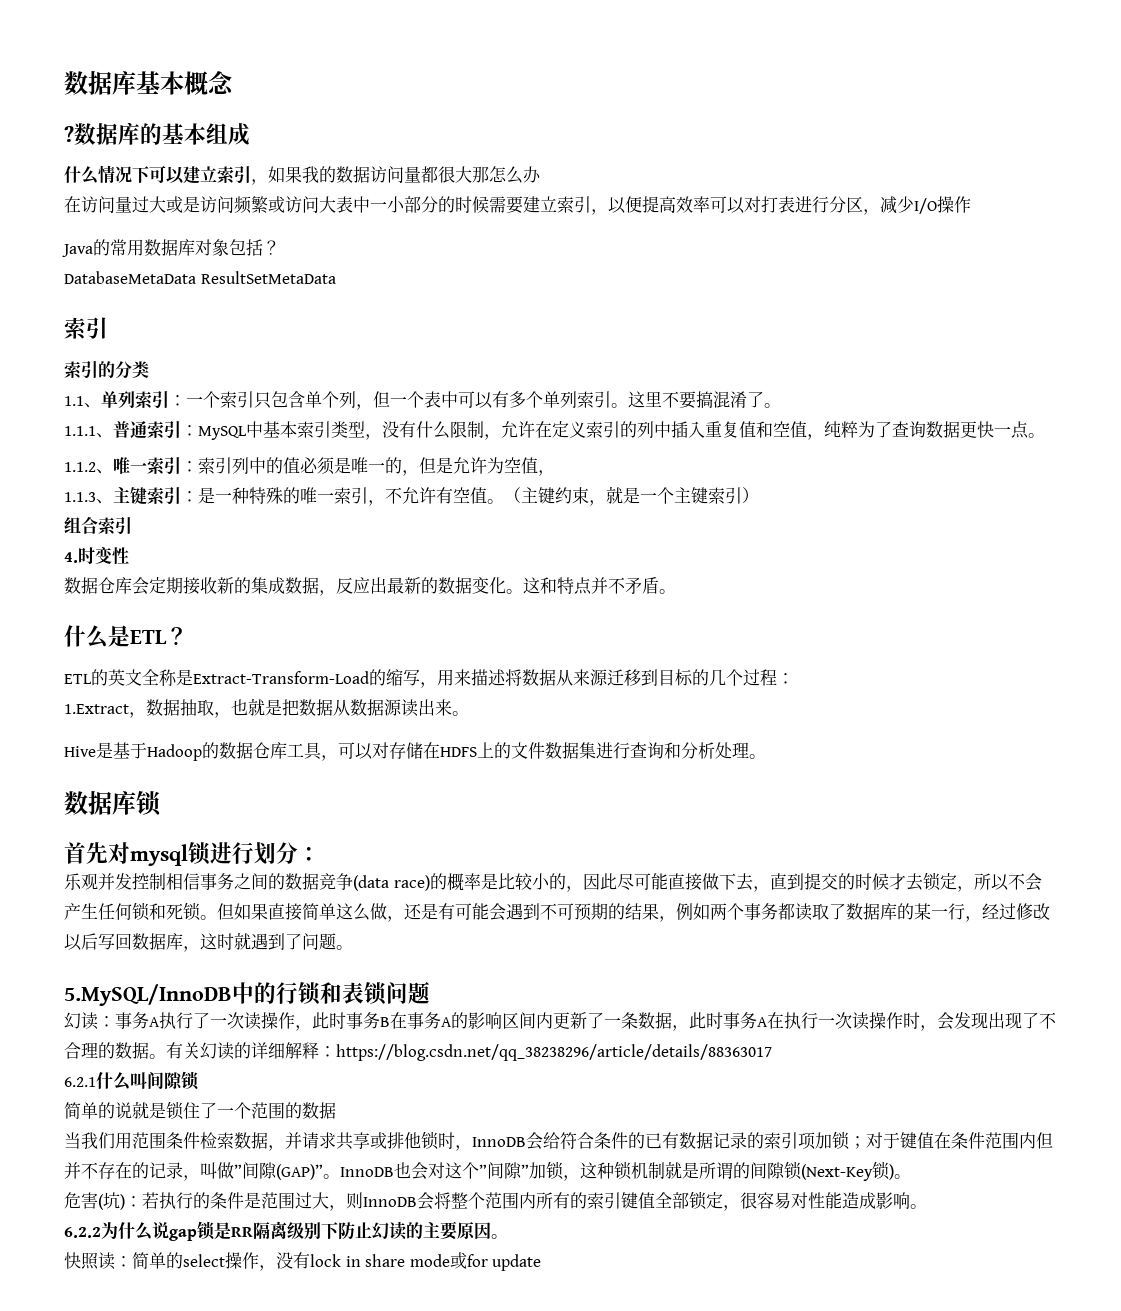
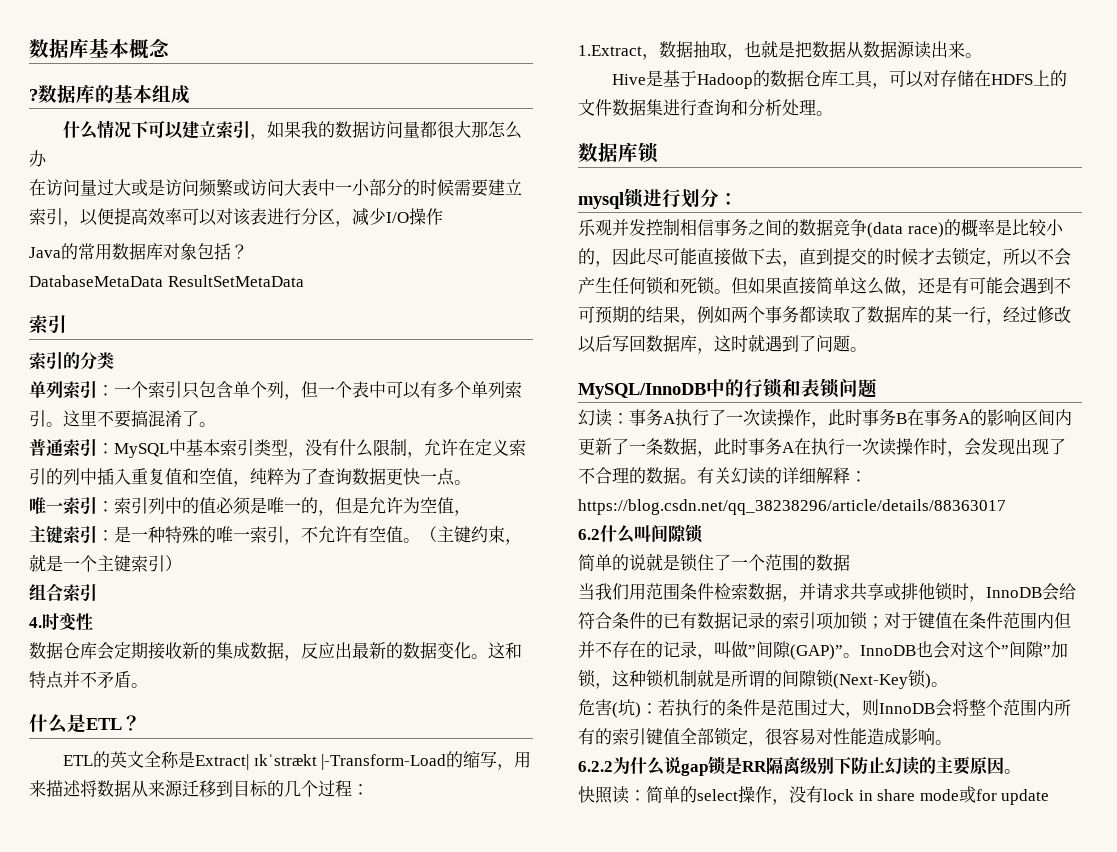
[761,196,778,213] 打 -> [233,208,251,226] 该
[64,396,101,408] 1.1、 -> (114, 360) none
[64,426,113,438] 1.1.1、 -> (216, 424) none
[64,462,113,474] 1.1.2、 -> (471, 482) none
[64,492,113,504] 1.1.3、 -> (471, 513) none
[193,671,369,684] Extract-Transform-Load -> [194,754,447,770] Extract| ɪkˈstrækt |-Transform-Load
[64,842,130,864] 首先对 -> (659, 152) none
[64,984,232,1006] 5.MySQL/InnoDB -> [578,383,706,399] MySQL/InnoDB
[64,1077,96,1087] 6.2.1 -> [578,529,600,540] 6.2

